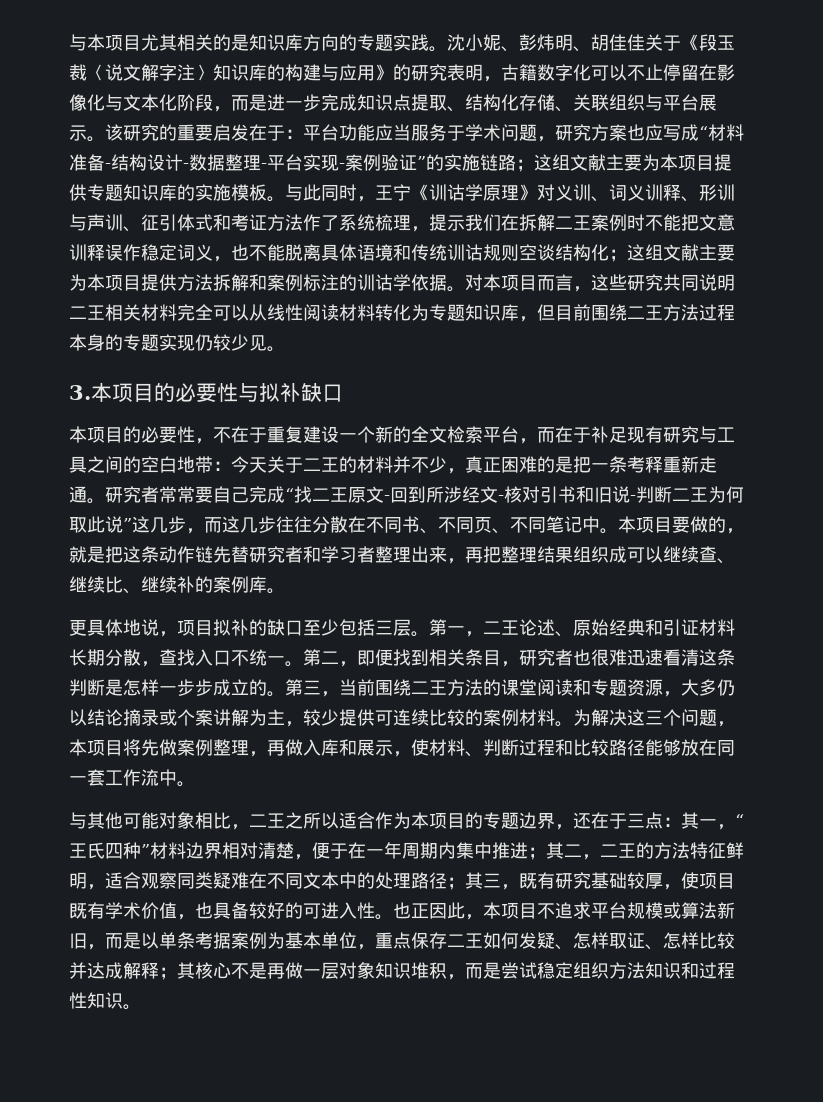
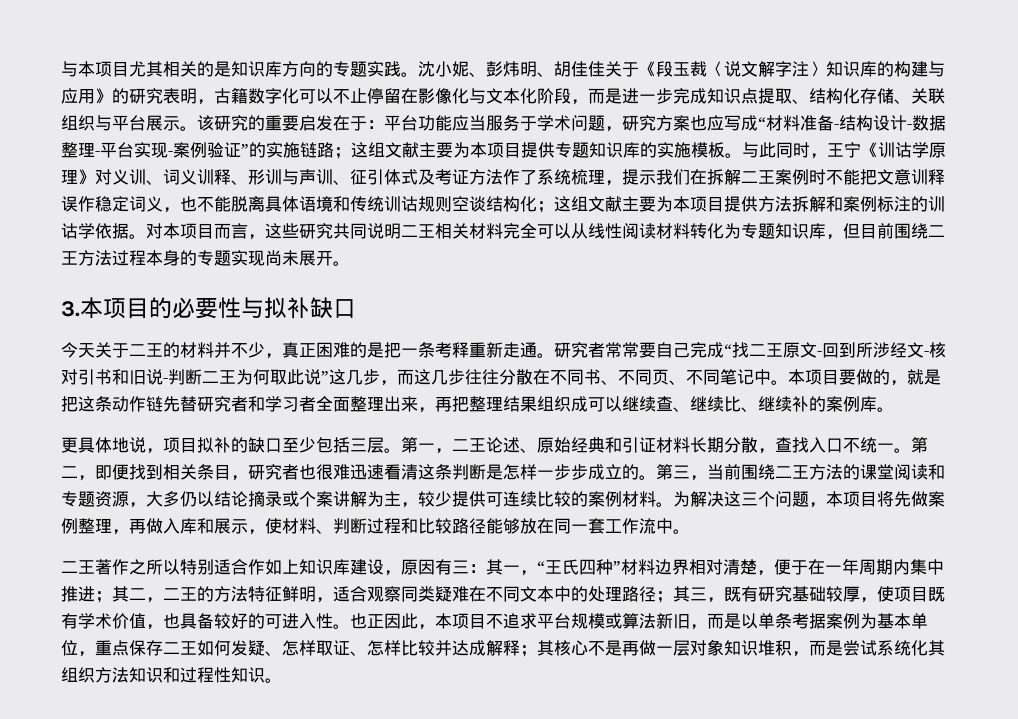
[213,214,231,231] 和 -> [418,169,435,185] 及
[195,334,267,351] 仍较少见 -> [265,250,333,266] 尚未展开
[69,426,735,444] [69,456,231,473] 本项目的必要性，不在于重复建设一个新的全文检索平台，而在于补足现有研究与工具之间的空白地带： -> (356, 308) none
(375, 554) none -> [316,396,350,412] 全面
[69,812,663,830] 与其他可能对象相比，二王之所以适合作为本项目的专题边界，还在于三点 -> [61,559,469,576] 二王著作之所以特别适合作如上知识库建设，原因有三
[537,962,573,979] 稳定 -> [877,640,945,656] 系统化其

